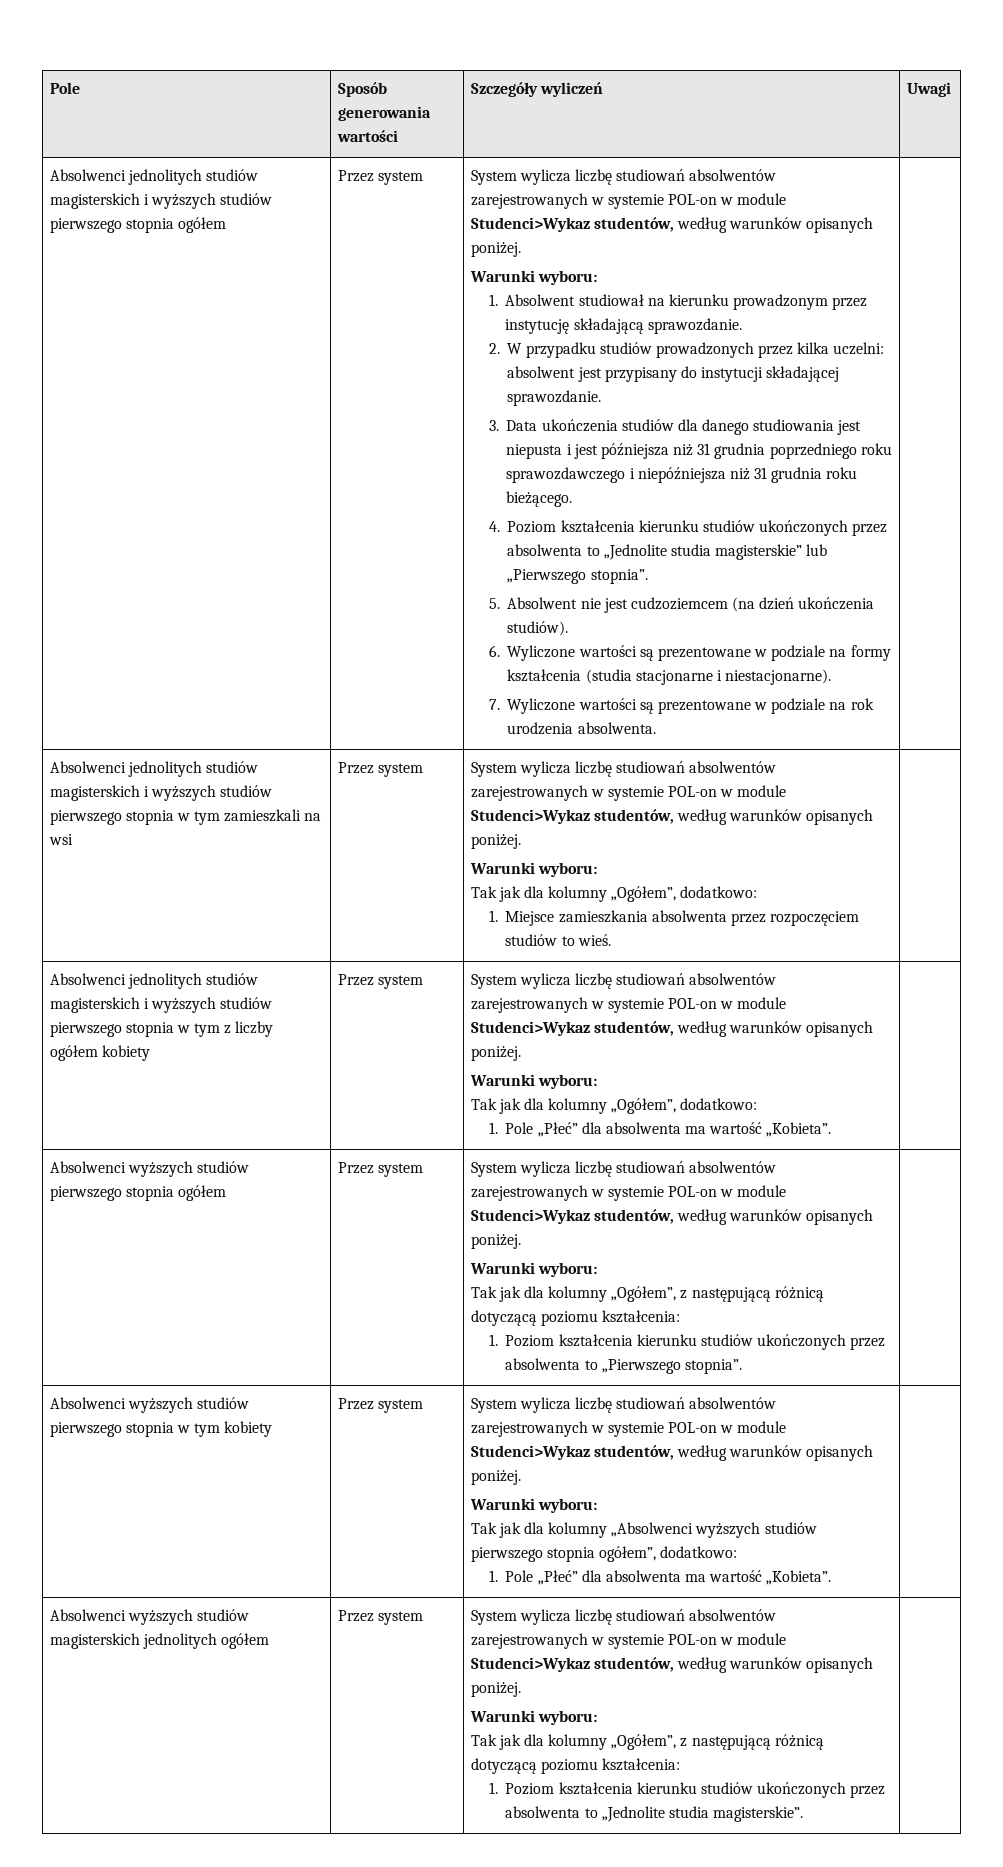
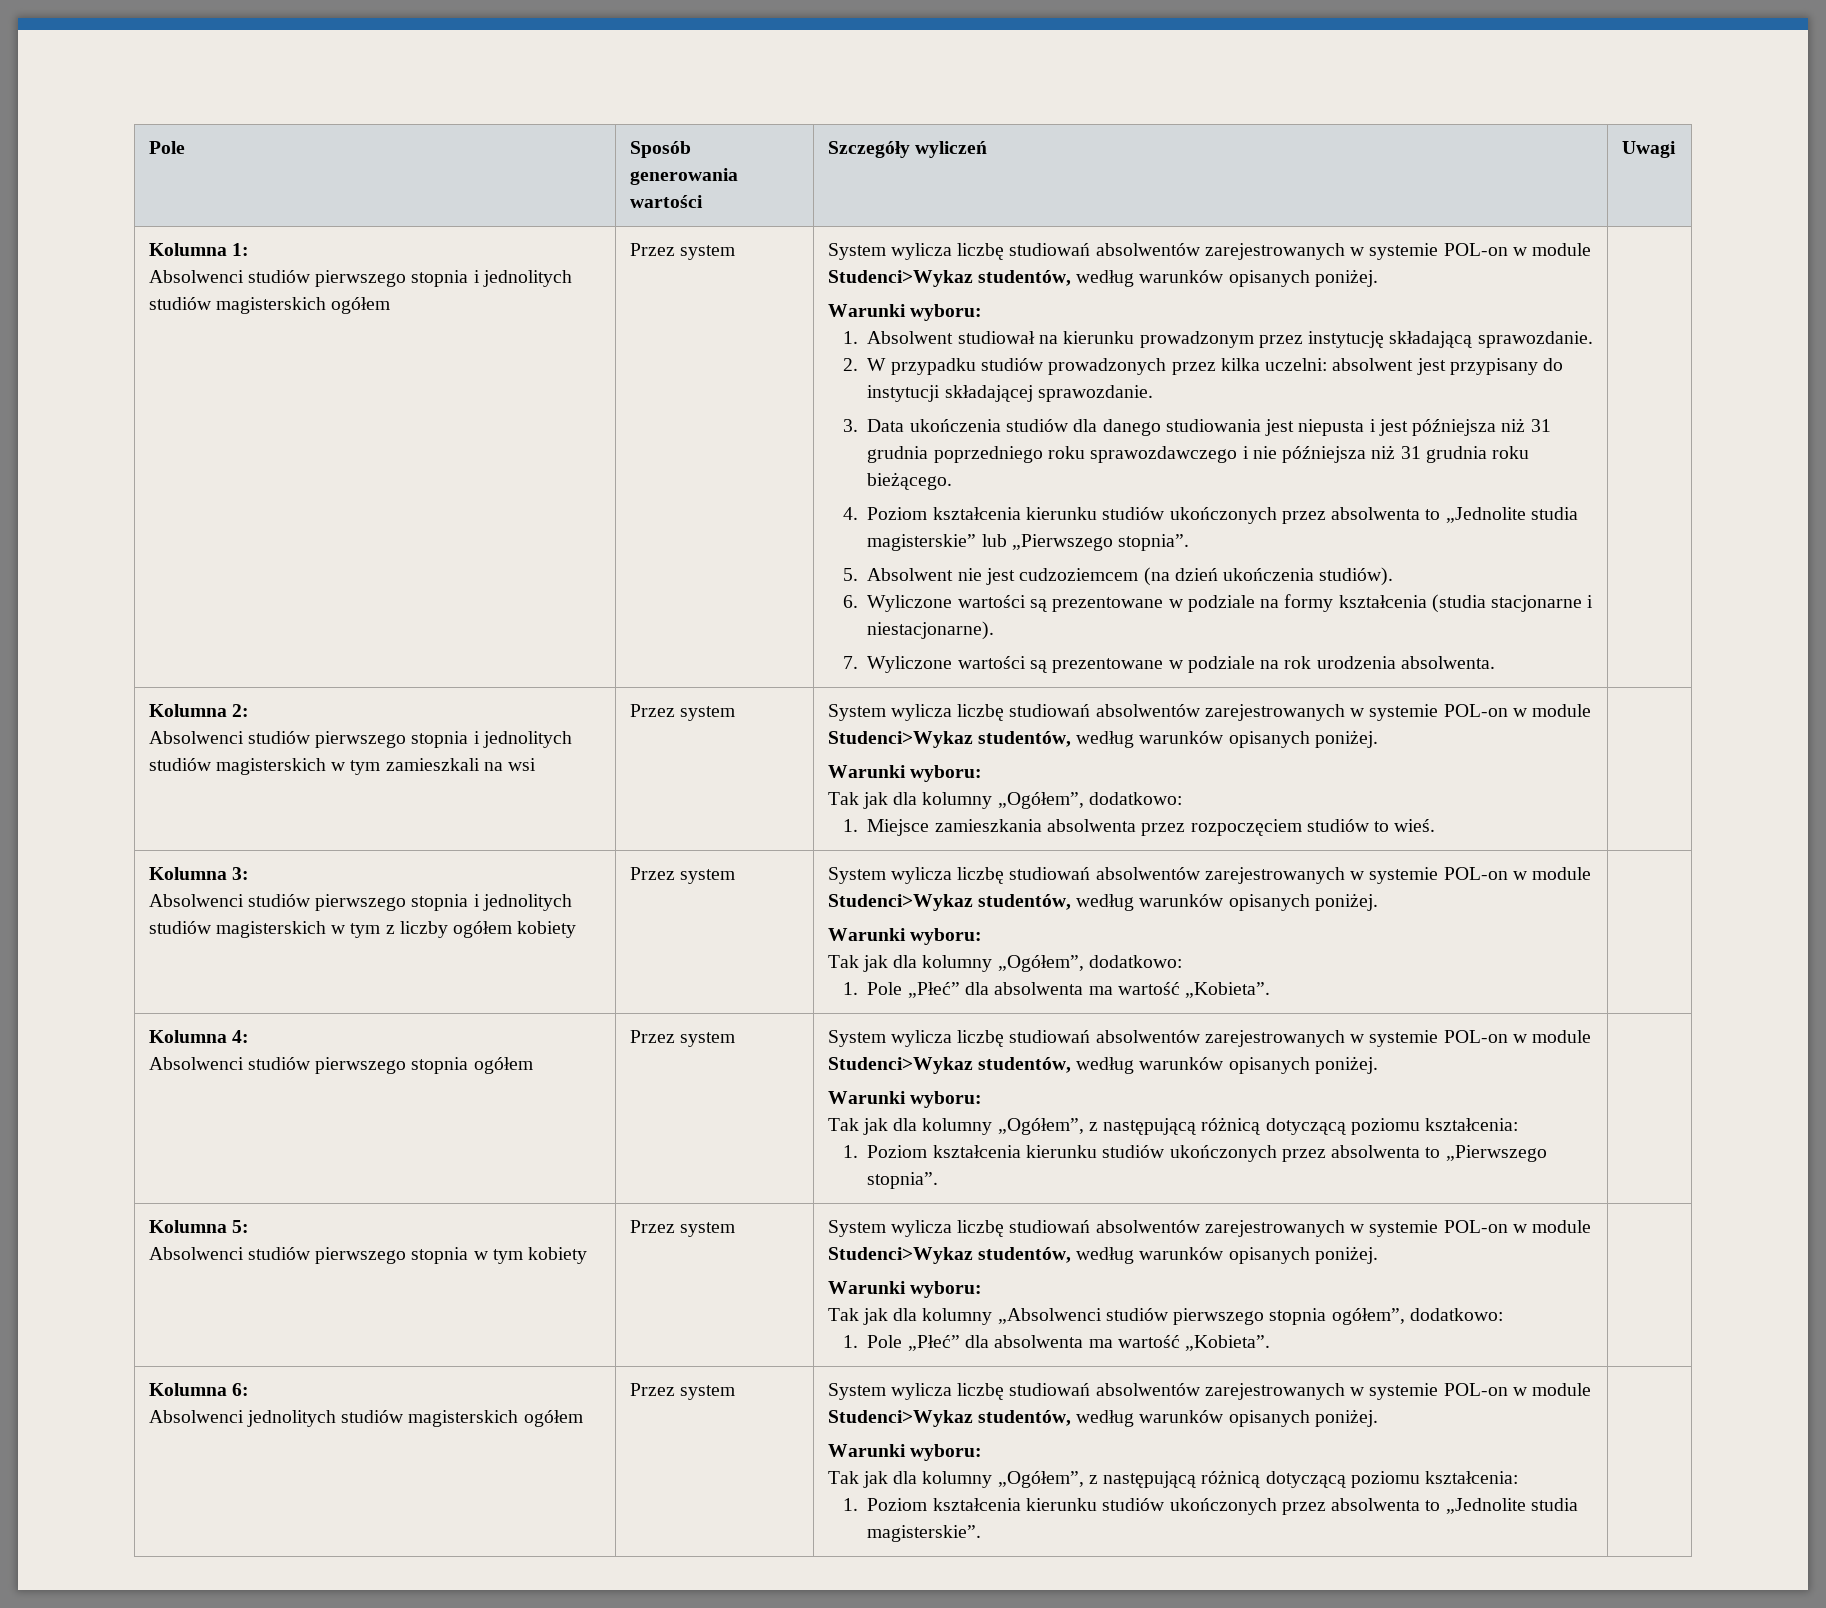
[49,169,258,185] [49,193,273,209] [49,218,174,233] Absolwenci jednolitych studiów magisterskich i wyższych studiów pierwszego stopnia -> [148,243,249,256] [148,270,572,287] [148,297,326,314] Kolumna 1: // Absolwenci studiów pierwszego stopnia i jednolitych studiów magisterskich
[637,467,726,483] niepóźniejsza -> [1252,446,1367,463] nie późniejsza
[49,761,258,777] [49,785,273,801] [49,810,174,825] Absolwenci jednolitych studiów magisterskich i wyższych studiów pierwszego stopnia -> [148,704,249,717] [148,731,572,748] [148,758,326,775] Kolumna 2: // Absolwenci studiów pierwszego stopnia i jednolitych studiów magisterskich
[49,973,258,989] [49,997,273,1013] [49,1022,174,1037] Absolwenci jednolitych studiów magisterskich i wyższych studiów pierwszego stopnia -> [148,867,249,880] [148,894,572,911] [148,921,326,938] Kolumna 3: // Absolwenci studiów pierwszego stopnia i jednolitych studiów magisterskich
[49,1161,193,1177] Absolwenci wyższych -> [148,1030,249,1043] [148,1057,244,1070] Kolumna 4: // Absolwenci
[49,1397,193,1413] Absolwenci wyższych -> [148,1220,249,1233] [148,1247,244,1260] Kolumna 5: // Absolwenci
[695,1522,761,1538] wyższych -> (1102, 1316) none
[49,1609,249,1625] [49,1633,217,1649] Absolwenci wyższych studiów magisterskich jednolitych -> [148,1383,249,1396] [148,1410,519,1427] Kolumna 6: // Absolwenci jednolitych studiów magisterskich

